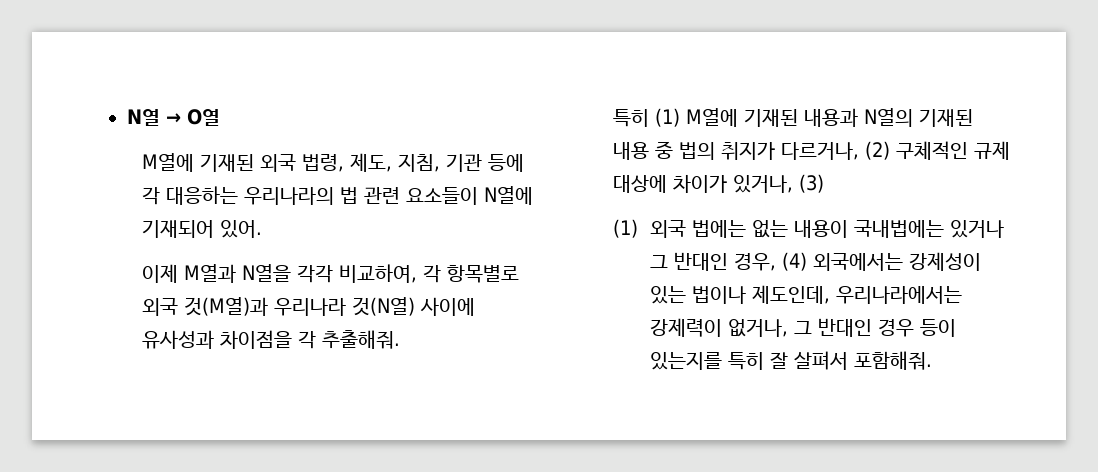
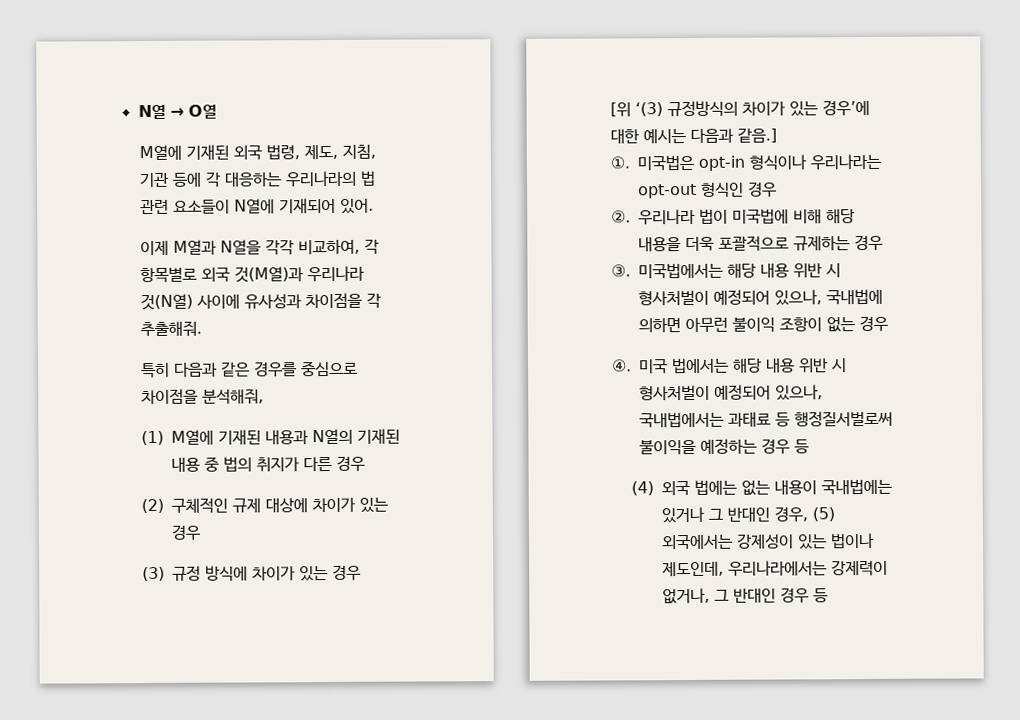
(649, 118) none -> [174,360,359,378] [141,388,265,405] 다음과 같은 경우를 중심으로 차이점을 분석해줘, //
[780,142,859,160] 다르거나, -> [303,455,366,472] 다른 경우 //
[732,174,824,193] [612,219,638,238] 있거나, (3) // (1) -> [359,497,390,513] [171,524,202,541] [142,564,362,582] [610,99,870,118] [610,127,777,144] [610,153,882,171] [638,181,777,199] [611,208,856,226] [638,234,883,252] [611,262,841,279] [638,288,883,306] [638,315,888,333] [611,357,847,374] [639,384,823,401] [639,410,893,428] [639,438,810,456] [631,481,655,496] 있는 경우 // (3) 규정 방식에 차이가 있는 경우 // [위 ‘(3) 규정방식의 차이가 있는 경우’에 대한 예시는 다음과 같음.] // ①. 미국법은 opt-in 형식이나 우리나라는 opt-out 형식인 경우 // ②. 우리나라 법이 미국법에 비해 해당 내용을 더욱 포괄적으로 규제하는 경우 // ③. 미국법에서는 해당 내용 위반 시 형사처벌이 예정되어 있으나, 국내법에 의하면 아무런 불이익 조항이 없는 경우 // ④. 미국 법에서는 해당 내용 위반 시 형사처벌이 예정되어 있으나, 국내법에서는 과태료 등 행정질서벌로써 불이익을 예정하는 경우 등 // (4)
[781,252,807,271] (4) -> [812,507,836,522] (5)
[919,319,956,337] [649,351,932,370] 등이 있는지를 특히 잘 살펴서 포함해줘. -> [813,588,830,603] 등

